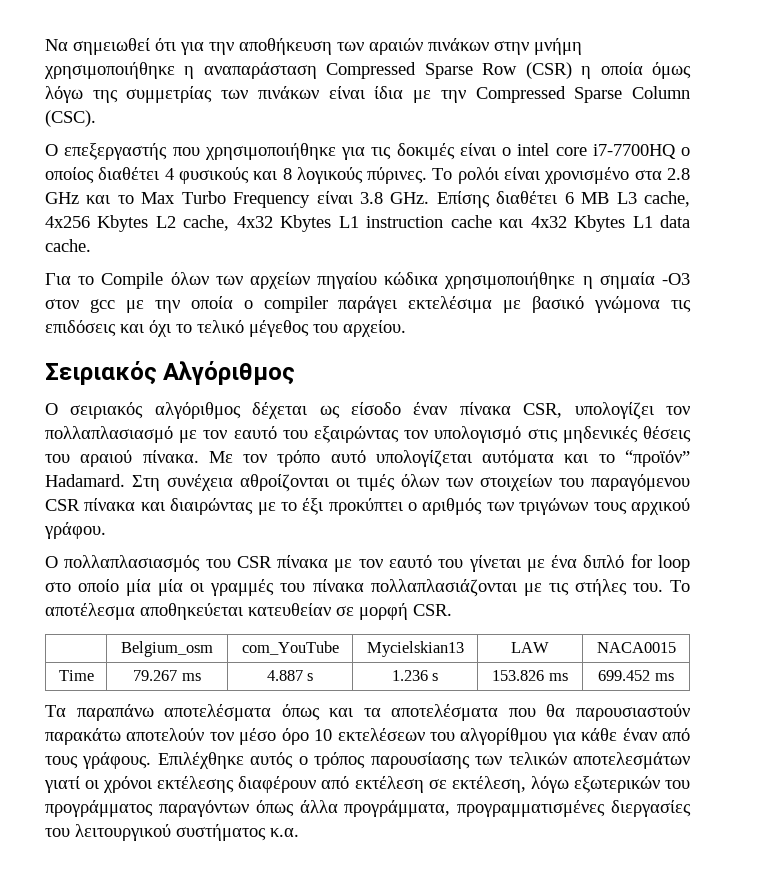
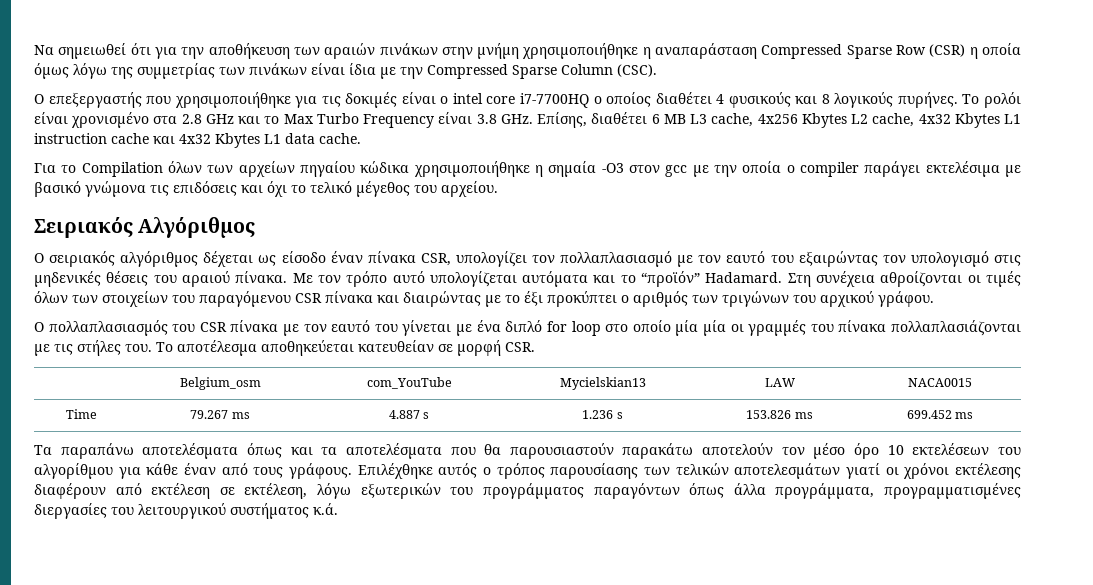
[367,167,428,184] πύρινες. -> [897,92,958,108] πυρήνες.
[436,191,490,208] Επίσης -> [537,112,588,128] Επίσης,
[101,272,164,289] Compile -> [81,162,163,177] Compilation
[593,501,627,515] τους -> [793,295,816,303] του
[270,828,299,837] κ.α. -> [313,503,338,515] κ.ά.

